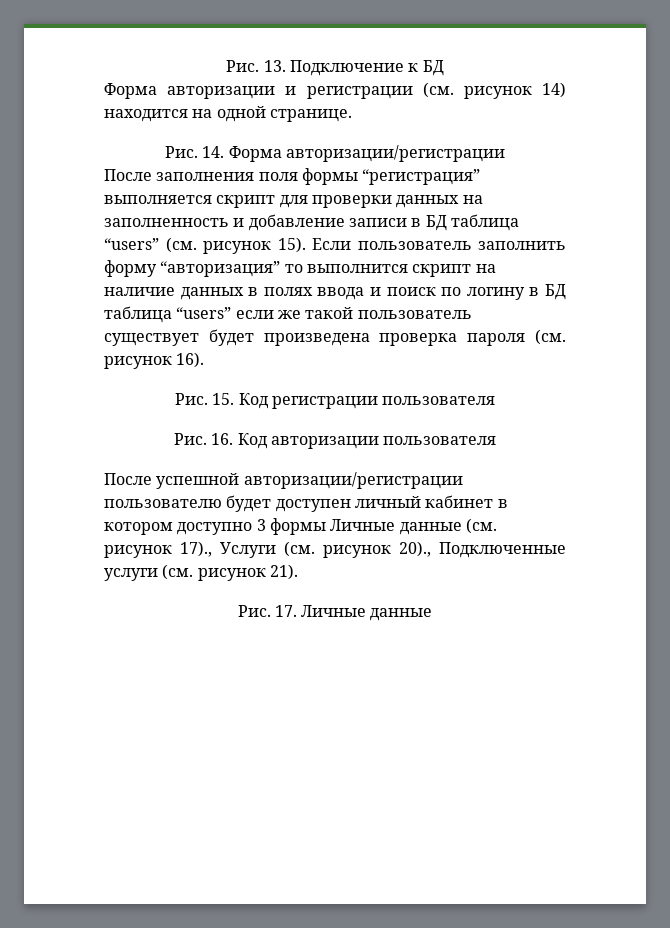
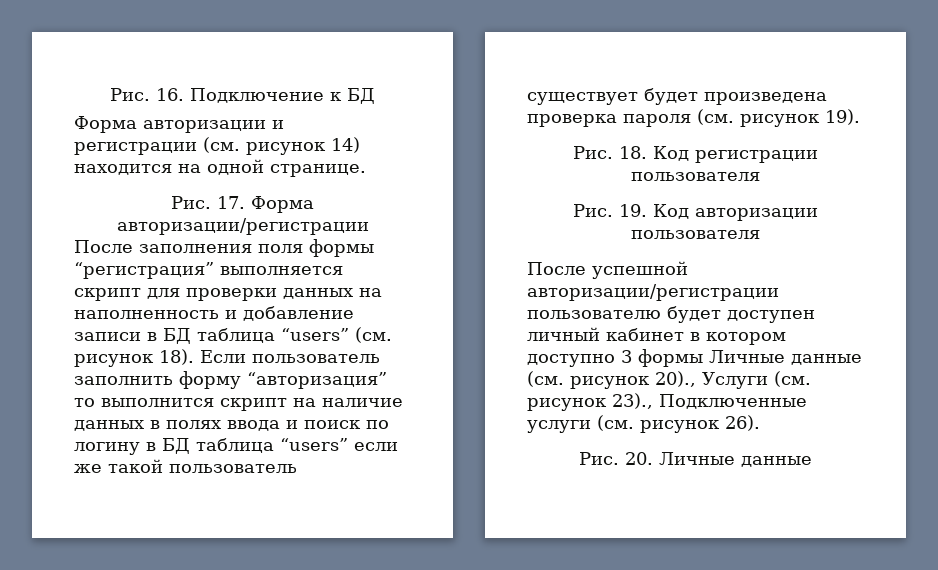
[226,60,286,72] Риc. 13. -> [110,88,184,101] Риc. 16.
[202,146,225,158] 14. -> [217,196,245,209] 17.
[104,218,229,227] заполненность -> [74,310,219,319] наполненность
[277,237,306,253] 15). -> [159,349,194,365] 18).
[176,352,205,368] [174,393,235,405] 16). // Риc. 15. -> [825,109,860,125] [573,146,647,159] 19). // Риc. 18.
[211,433,234,445] 16. -> [619,204,647,217] 19.
[180,541,212,557] 17)., -> [655,371,696,387] 20).,
[399,541,431,557] 20)., -> [612,393,653,409] 23).,
[269,564,298,580] [237,605,297,617] 21). // Риc. 17. -> [725,415,760,431] [579,452,653,465] 26). // Риc. 20.

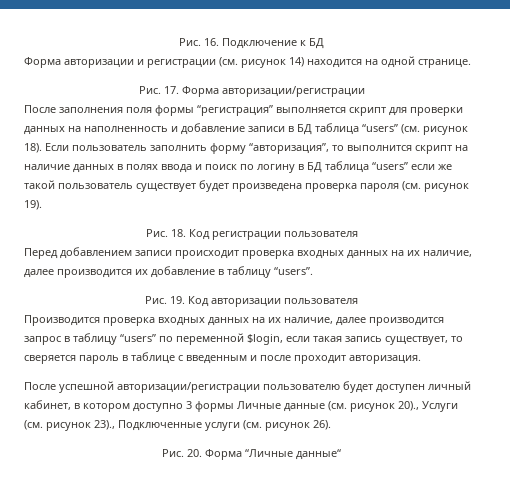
[247,372,387,389] “авторизация” -> [249,143,329,154] “авторизация”,
(760, 176) none -> [24,247,472,259] [24,266,313,278] // Перед добавлением записи происходит проверка входных данных на их наличие, далее производится их добавление в таблицу “users”.
(760, 234) none -> [24,315,444,326] [24,333,463,345] [24,352,421,364] // Производится проверка входных данных на их наличие, далее производится запрос в таблицу “users” по переменной $login, если такая запись существует, то сверяется пароль в таблице с введенным и после проходит авторизация.
[606,328,684,341] кабинет -> [24,400,71,410] кабинет,
[659,452,812,467] Личные данные -> [205,449,341,460] Форма “Личные данные“

